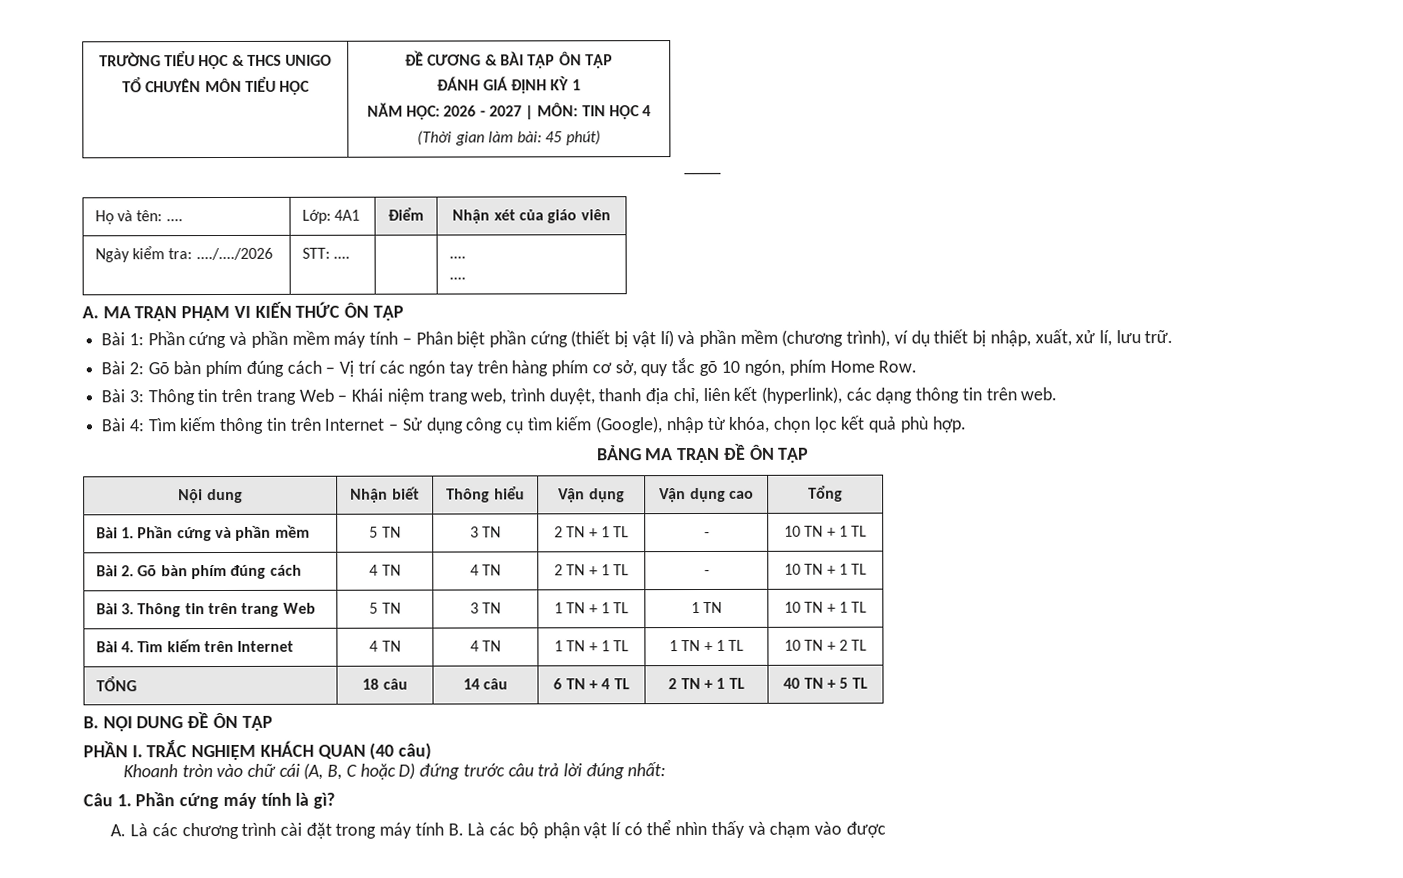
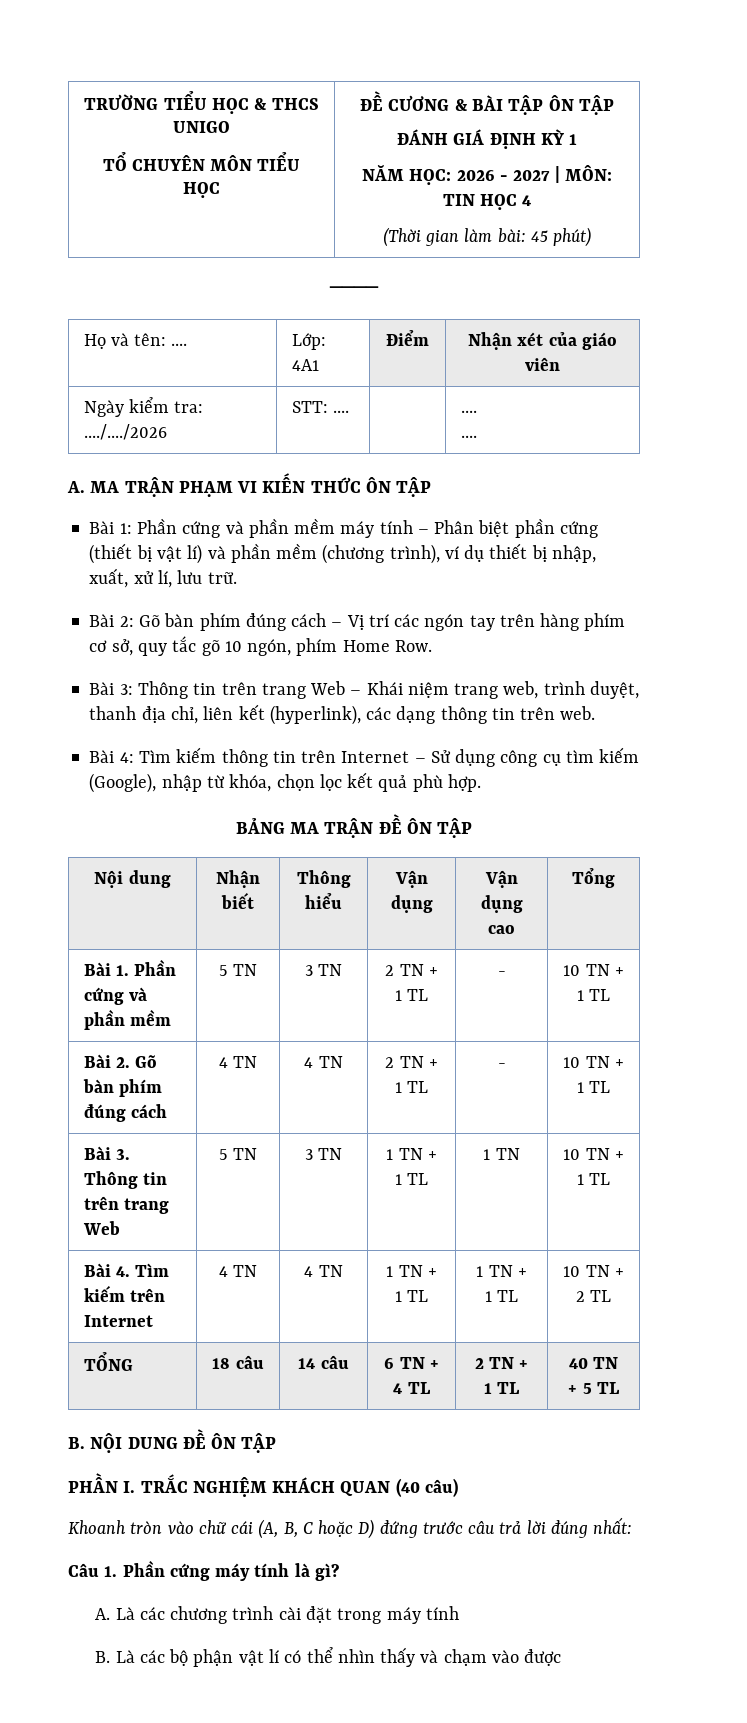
(444, 829) none -> (459, 1613) //

